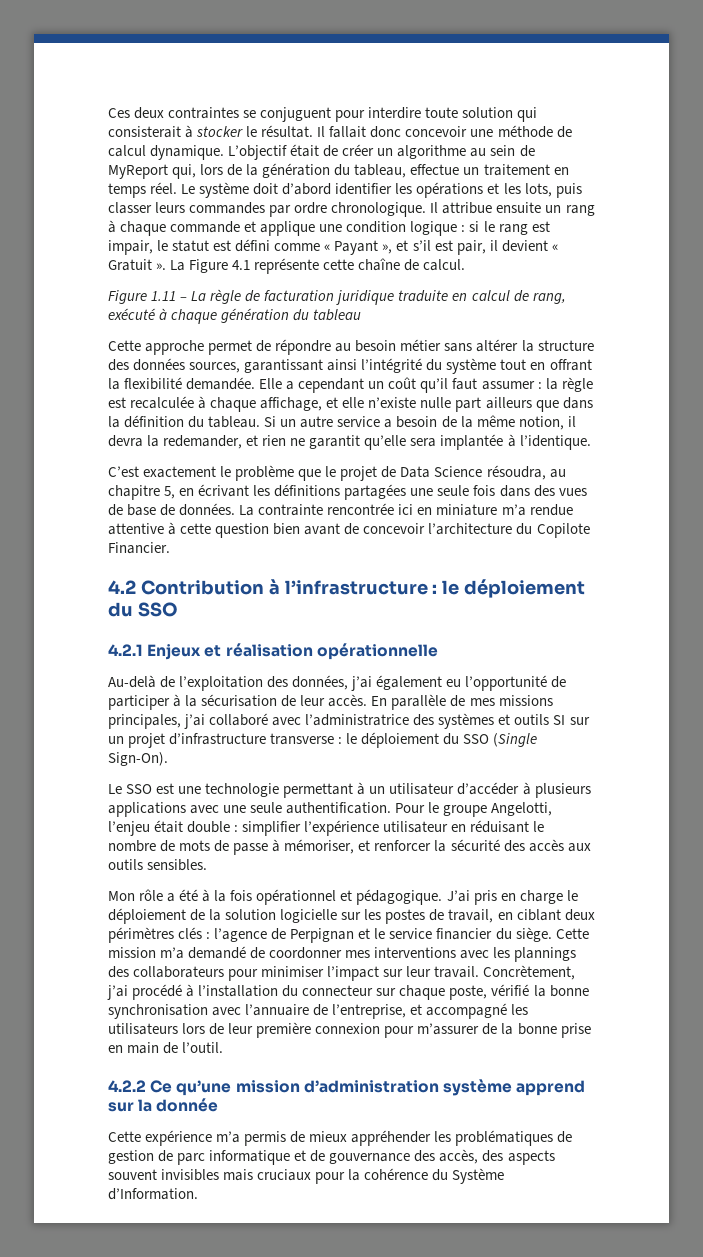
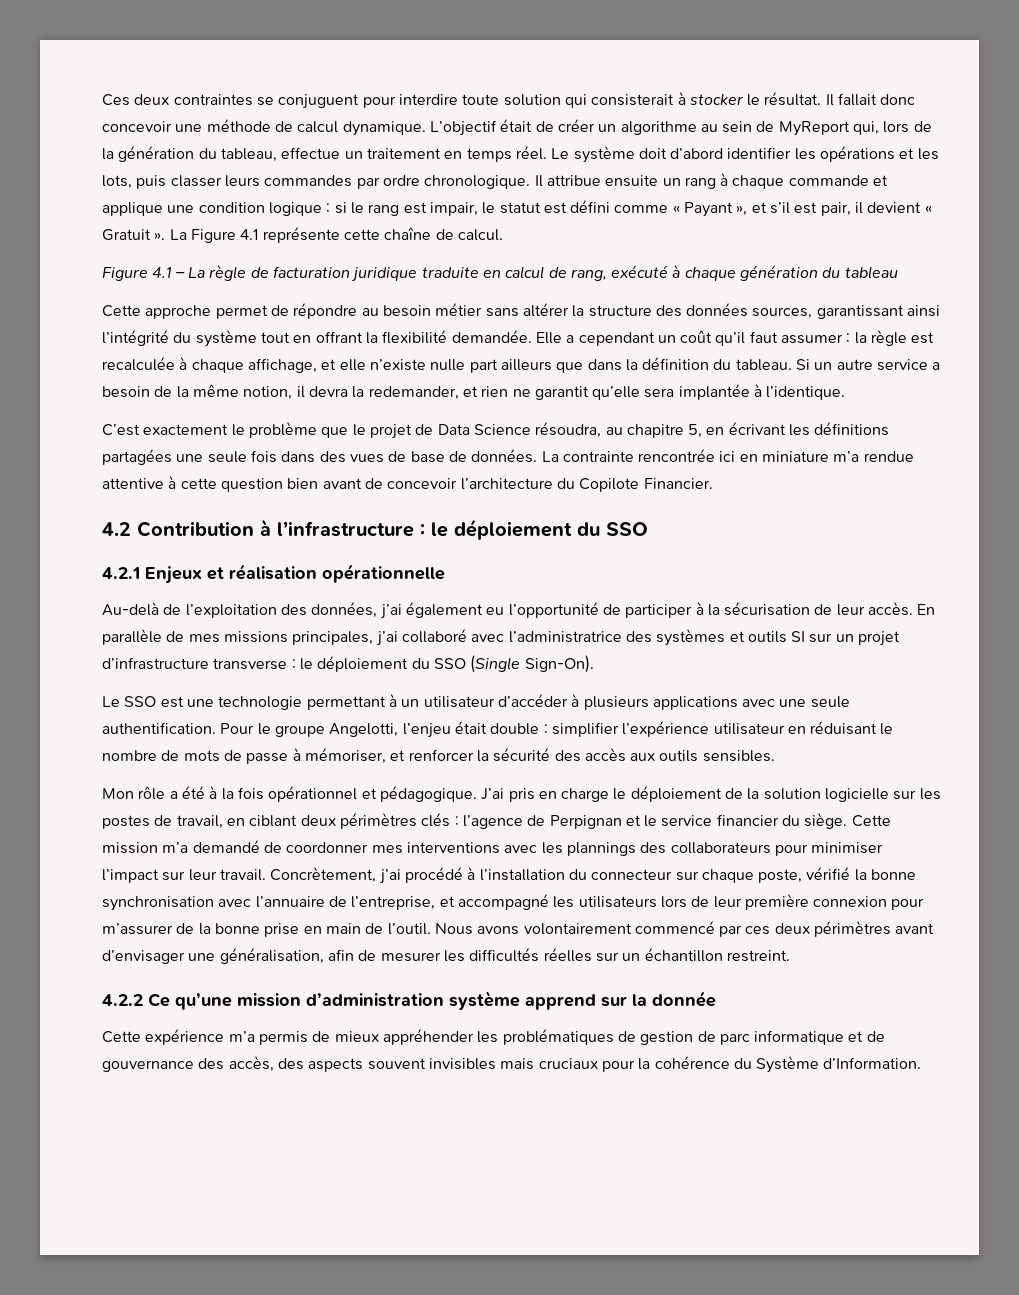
[151,291,177,301] 1.11 -> [152,267,173,278] 4.1
(224, 1047) none -> [434,921,935,937] [102,948,790,964] Nous avons volontairement commencé par ces deux périmètres avant d’envisager une généralisation, afin de mesurer les difficultés réelles sur un échantillon restreint.

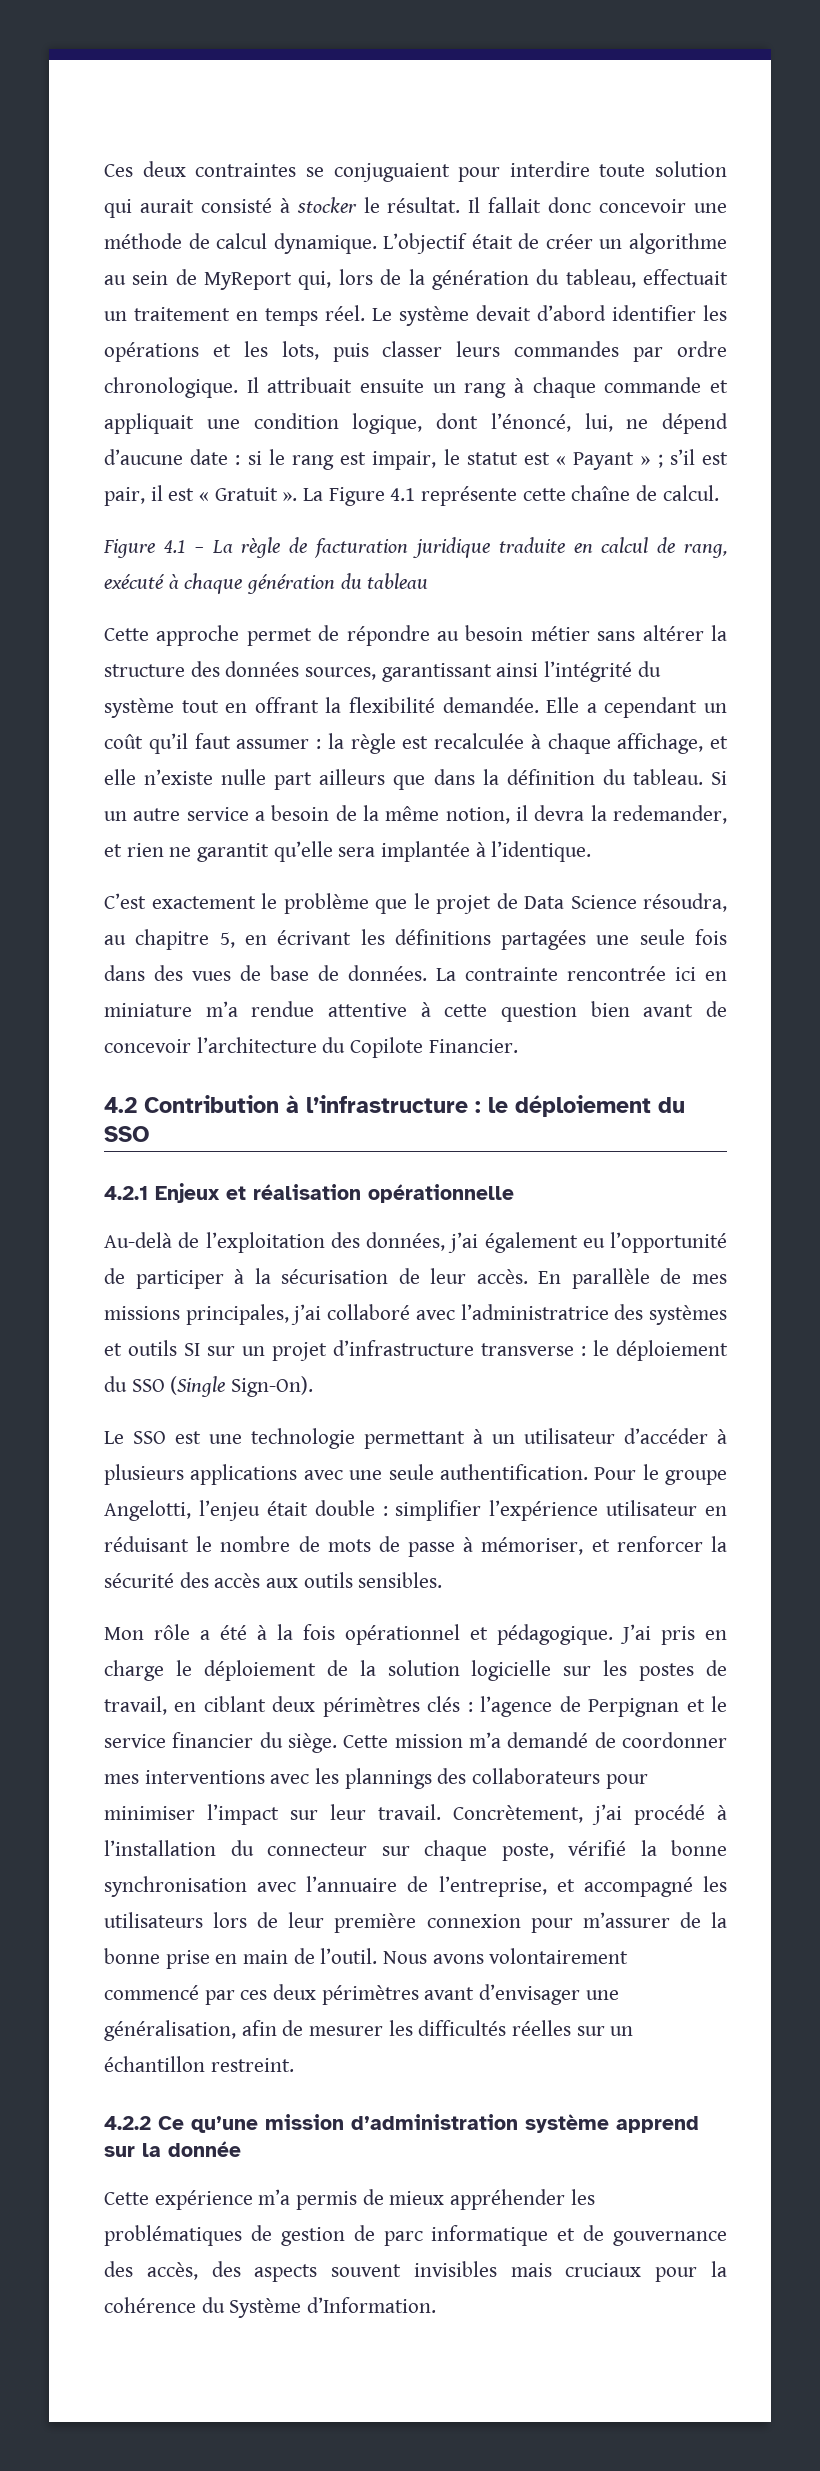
[278,94,360,109] conjuguent -> [333,163,450,182] conjuguaient
[591,94,675,106] consisterait -> [139,198,272,213] aurait consisté
[281,147,341,159] effectue -> [643,269,729,285] effectuait
[638,148,667,159] doit -> [476,305,531,321] devait
[546,175,601,186] attribue -> [267,377,353,393] attribuait
[102,202,163,216] applique -> [104,413,194,434] appliquait
[268,202,322,216] logique -> [352,413,728,434] [104,449,229,465] logique, dont l’énoncé, lui, ne dépend d’aucune date
[570,200,767,217] défini comme « Payant », et -> [556,452,663,470] « Payant » ;
[867,202,922,213] devient -> [168,488,195,501] est

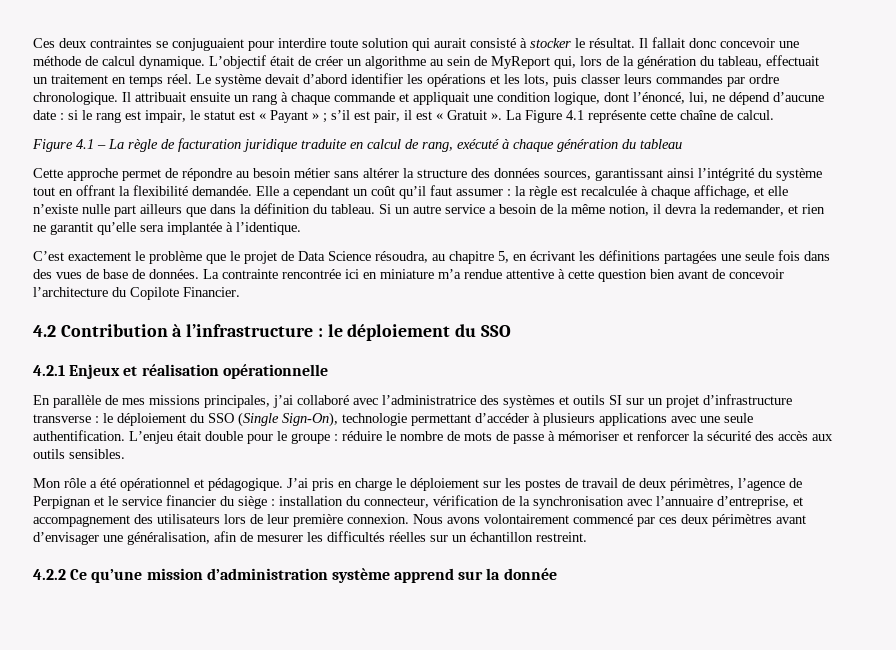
[104,1232,727,1253] [104,1268,528,1289] Au-delà de l’exploitation des données, j’ai également eu l’opportunité de participer à la sécurisation de leur accès. -> (328, 371) none
[231,1376,314,1397] [104,1428,615,1449] Sign-On). // Le SSO est une technologie permettant à un utilisateur -> [282,412,471,427] Sign-On), technologie permettant
[594,1464,727,1485] [104,1500,727,1521] [104,1536,189,1552] Pour le groupe Angelotti, l’enjeu était double : simplifier l’expérience utilisateur en réduisant -> [129,431,382,444] L’enjeu était double pour le groupe : réduire
[481,1537,584,1555] mémoriser, -> [558,431,619,441] mémoriser
[257,1624,335,1640] à la fois -> (116, 483) none
[326,1660,727,1681] [104,1696,473,1717] de la solution logicielle sur les postes de travail, en ciblant deux périmètres clés : -> [483,478,734,491] sur les postes de travail de deux périmètres,
[288,1732,727,1753] [104,1768,648,1789] [104,1804,727,1825] [104,1840,727,1861] [104,1876,727,1897] siège. Cette mission m’a demandé de coordonner mes interventions avec les plannings des collaborateurs pour minimiser l’impact sur leur travail. Concrètement, j’ai procédé à l’installation du connecteur sur chaque poste, vérifié la bonne synchronisation avec l’annuaire de l’entreprise, et accompagné les -> [238,495,803,509] [33,514,153,527] siège : installation du connecteur, vérification de la synchronisation avec l’annuaire d’entreprise, et accompagnement des
[426,1912,727,1933] [104,1948,378,1969] connexion pour m’assurer de la bonne prise en main de l’outil. -> [347,514,409,524] connexion.
[104,2189,595,2210] [104,2225,727,2246] [104,2261,727,2282] [104,2297,437,2318] // Cette expérience m’a permis de mieux appréhender les problématiques de gestion de parc informatique et de gouvernance des accès, des aspects souvent invisibles mais cruciaux pour la cohérence du Système d’Information. -> (557, 574) none

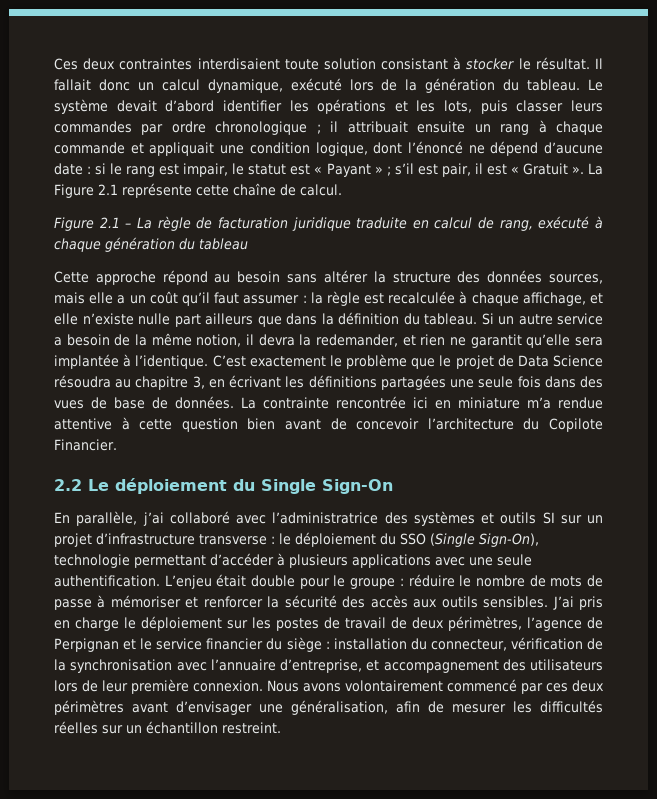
[156,38,516,51] se conjuguaient pour interdire toute solution qui aurait consisté -> [197,58,449,70] interdisaient toute solution consistant
[720,38,799,48] [33,55,576,69] concevoir une méthode de calcul dynamique. L’objectif était de créer un algorithme au sein de MyReport qui, -> [137,78,342,93] un calcul dynamique, exécuté
[718,55,819,68] [33,74,192,87] tableau, effectuait un traitement en temps réel. -> [527,79,581,91] tableau.
[33,92,131,105] chronologique. Il -> [215,121,339,135] chronologique ; il
[633,92,708,104] l’énoncé, lui, -> [407,141,463,154] l’énoncé
[566,110,584,120] 4.1 -> [97,184,118,195] 2.1
[76,139,94,149] 4.1 -> [99,217,120,228] 2.1
[122,168,232,181] permet de répondre -> [162,270,208,285] répond
[294,168,330,178] métier -> (281, 277) none
[595,168,822,181] [33,185,349,199] garantissant ainsi l’intégrité du système tout en offrant la flexibilité demandée. Elle a cependant -> [54,292,126,304] mais elle a
(301, 228) // -> (209, 362) none
[375,251,428,263] résoudra, -> [54,375,111,388] résoudra
[498,251,509,263] 5, -> [192,376,205,389] 3,
[33,324,511,341] [33,364,328,379] [33,395,270,408] 4.2 Contribution à l’infrastructure : le déploiement du SSO // 4.2.1 Enjeux et réalisation opérationnelle // En parallèle de mes missions principales, -> [54,478,393,494] [54,511,138,526] 2.2 Le déploiement du Single Sign-On // En parallèle,
[33,478,283,491] // Mon rôle a été opérationnel et pédagogique. -> (549, 602) none
[33,568,557,583] // 4.2.2 Ce qu’une mission d’administration système apprend sur la donnée -> (281, 728) none

